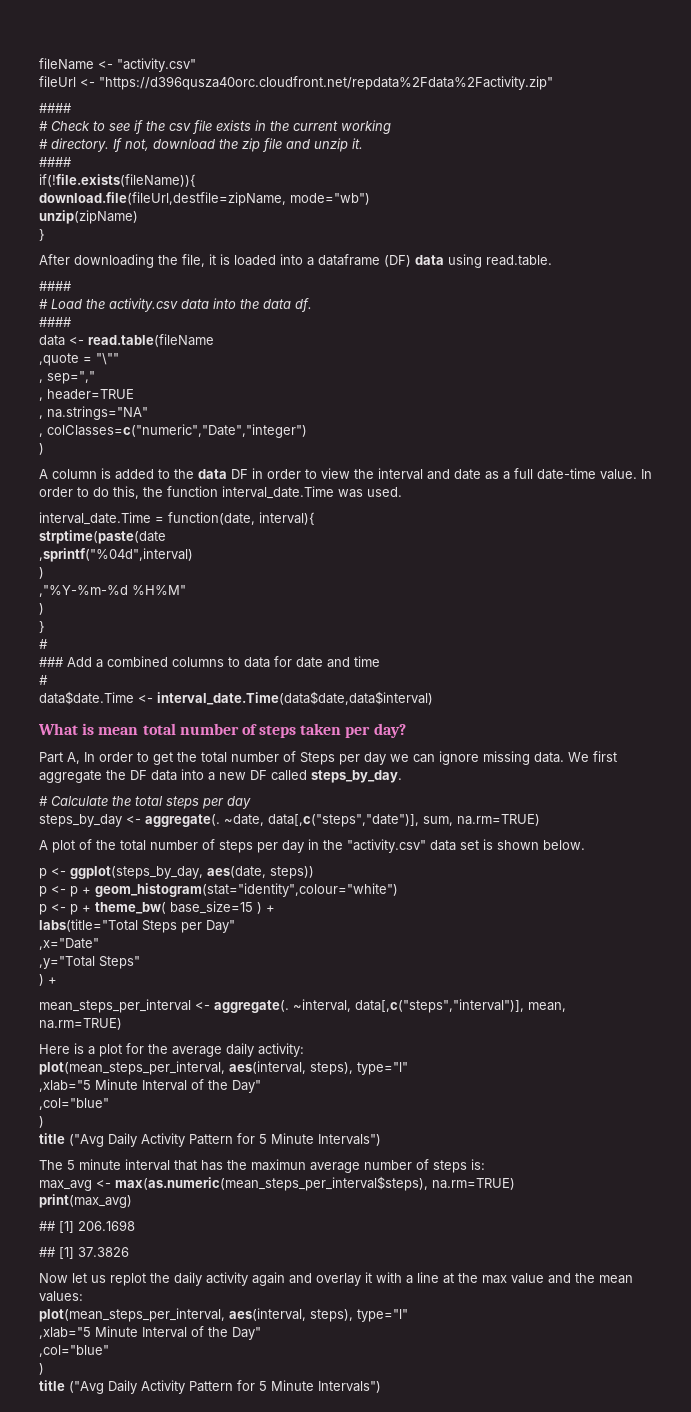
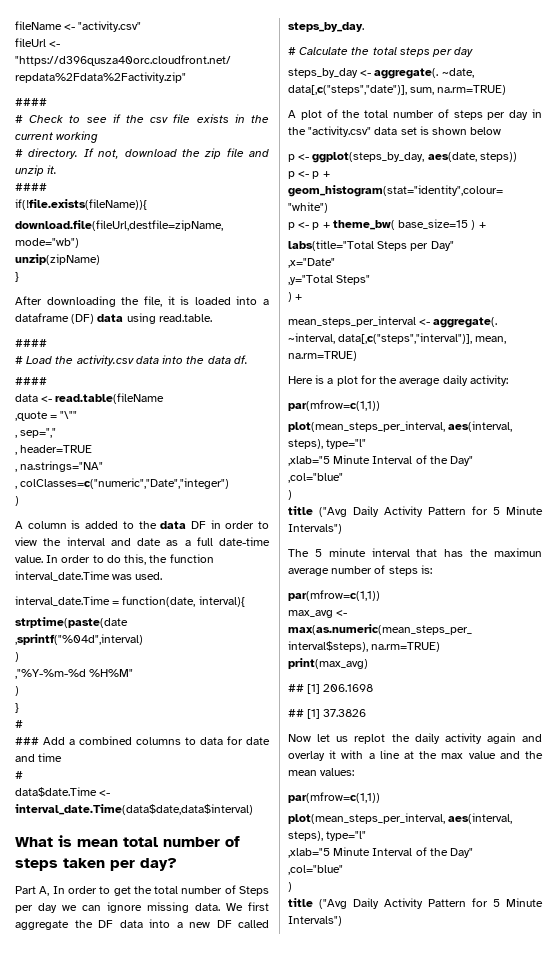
[543,840,585,850] below. -> [470,127,502,135] below
(304, 1050) none -> [288,400,380,411] // par(mfrow=c(1,1))
(485, 1164) none -> [288,590,380,601] // par(mfrow=c(1,1))
(83, 1296) none -> [288,792,380,803] // par(mfrow=c(1,1))

